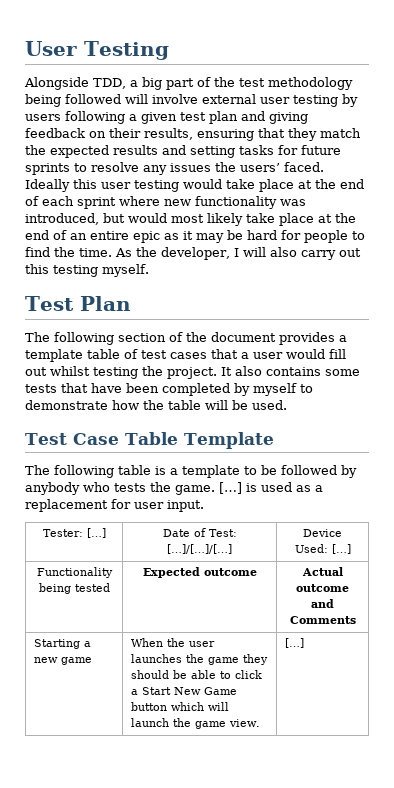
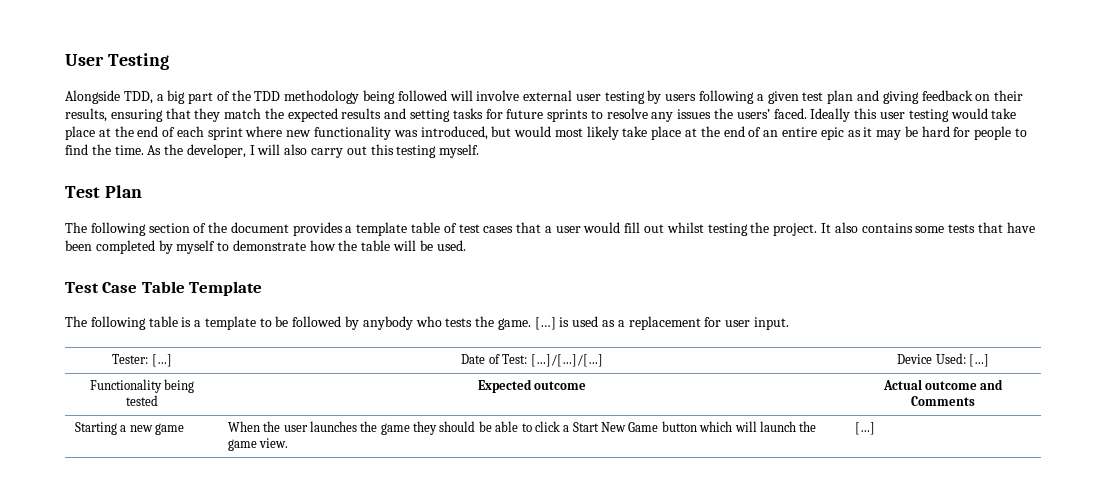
[239,78,265,87] test -> [254,91,281,101] TDD

